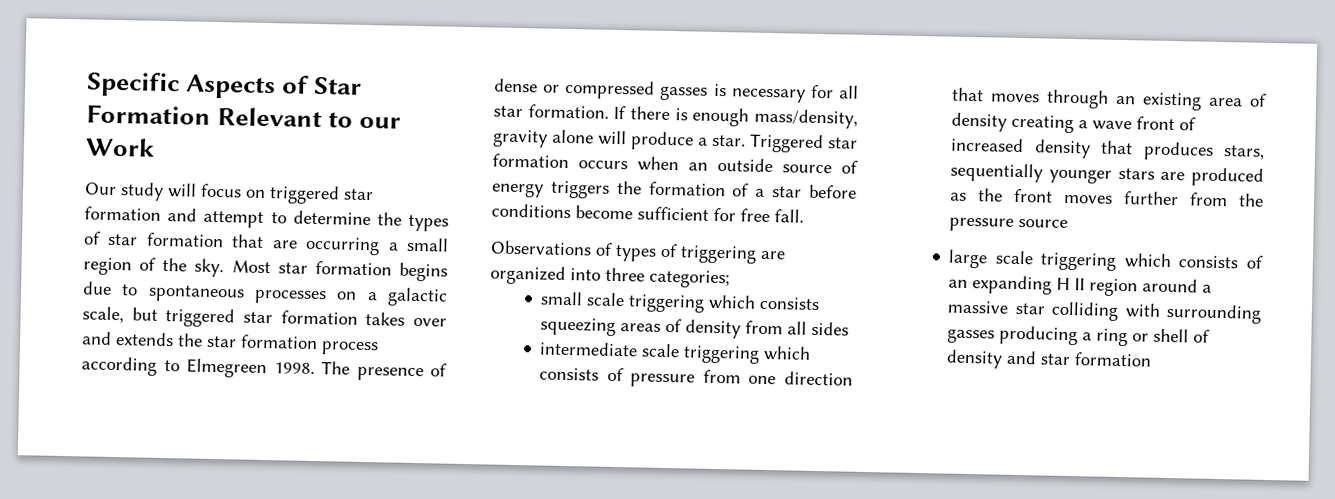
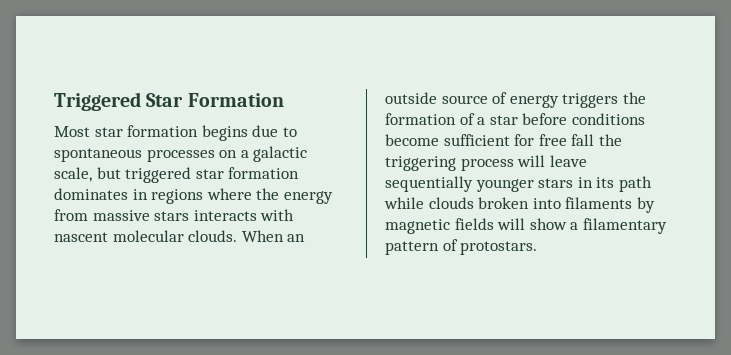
[86,71,310,100] Specific Aspects of -> [54,92,141,111] Triggered
[217,107,402,129] [85,137,155,157] [84,182,374,205] [84,206,449,232] [83,231,449,256] [83,257,225,278] Relevant to our Work // Our study will focus on triggered star formation and attempt to determine the types of star formation that are occurring a small region of the sky. -> (284, 100) //
[365,312,447,327] [81,331,379,356] [81,356,447,382] [494,78,859,103] [493,104,858,129] [493,129,858,154] [492,153,679,172] takes over and extends the star formation process according to Elmegreen 1998. The presence of dense or compressed gasses is necessary for all star formation. If there is enough mass/density, gravity alone will produce a star. Triggered star formation occurs when -> [54,188,333,204] [54,209,295,221] [54,230,284,242] dominates in regions where the energy from massive stars interacts with nascent molecular clouds. When
[774,209,804,223] [490,240,785,264] [490,265,730,289] [540,291,821,313] [540,317,850,339] [539,341,812,364] [539,367,853,388] [952,87,1267,111] [951,112,1197,134] [951,137,1265,161] [950,162,1264,187] [950,188,1264,207] [949,217,1069,232] [948,249,1263,271] [948,275,1213,297] [947,300,1261,324] [947,325,1211,347] [946,349,1153,369] fall. // Observations of types of triggering are organized into three categories; // small scale triggering which consists squeezing areas of density from all sides // intermediate scale triggering which consists of pressure from one direction that moves through an existing area of density creating a wave front of increased density that produces stars, sequentially younger stars are produced as the front moves further from the pressure source // large scale triggering which consists of an expanding H II region around a massive star colliding with surrounding gasses producing a ring or shell of density and star formation -> [571,134,622,146] [385,155,587,171] [385,176,652,192] [384,197,655,213] [385,218,667,234] [385,239,538,255] fall the triggering process will leave sequentially younger stars in its path while clouds broken into filaments by magnetic fields will show a filamentary pattern of protostars.

